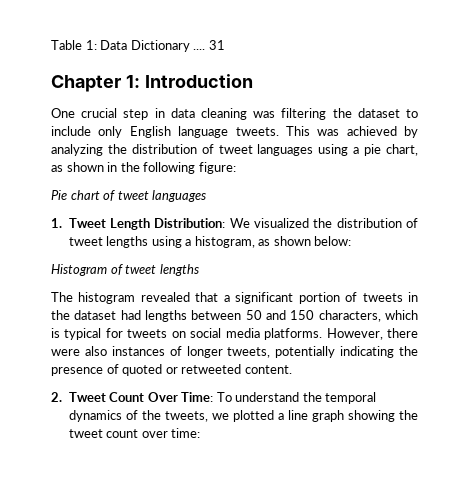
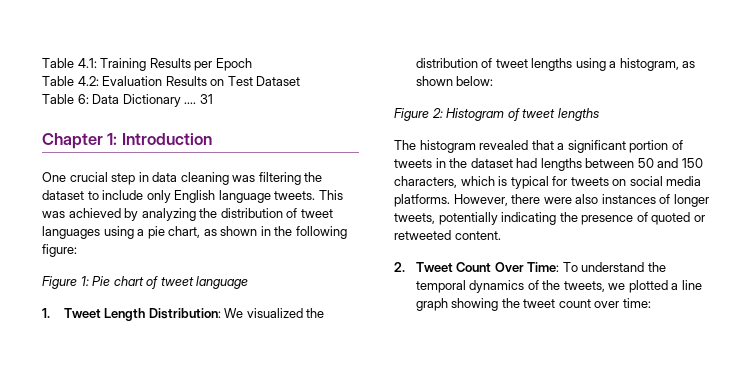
[51,40,97,50] Table 1: -> [42,58,252,71] [42,76,301,86] [42,94,89,104] Table 4.1: Training Results per Epoch // Table 4.2: Evaluation Results on Test Dataset // Table 6:
(236, 168) none -> [42,276,89,289] Figure 1:
[152,190,207,202] languages -> [196,276,249,289] language
(352, 241) none -> [394,108,443,121] Figure 2:

